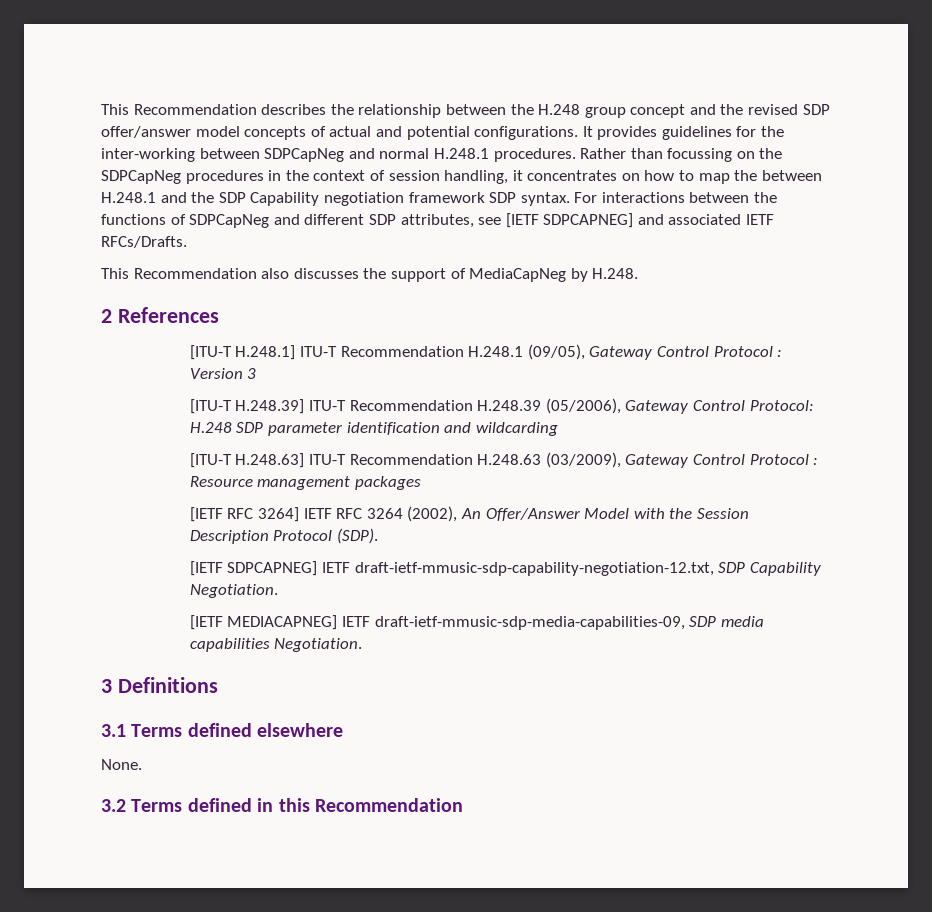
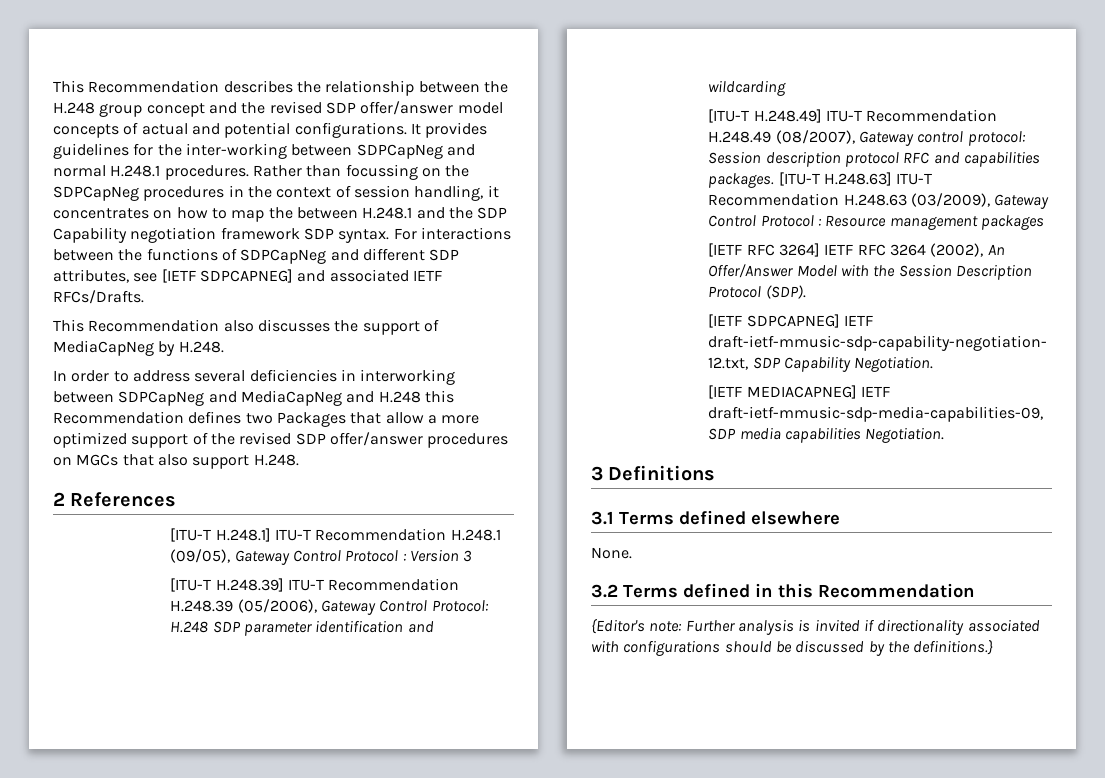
(639, 273) none -> [53,369,456,385] [53,390,454,406] [53,411,480,427] [53,432,509,448] [53,454,299,469] // In order to address several deficiencies in interworking between SDPCapNeg and MediaCapNeg and H.248 this Recommendation defines two Packages that allow a more optimized support of the revised SDP offer/answer procedures on MGCs that also support H.248.
(232, 460) none -> [753,109,998,123] [708,130,1026,146] [708,151,1040,167] [708,172,820,188] H.248.49] ITU-T Recommendation H.248.49 (08/2007), Gateway control protocol: Session description protocol RFC and capabilities packages. [ITU-T
(463, 805) none -> [591,619,1040,635] [591,640,994,656] // {Editor's note: Further analysis is invited if directionality associated with configurations should be discussed by the definitions.}

